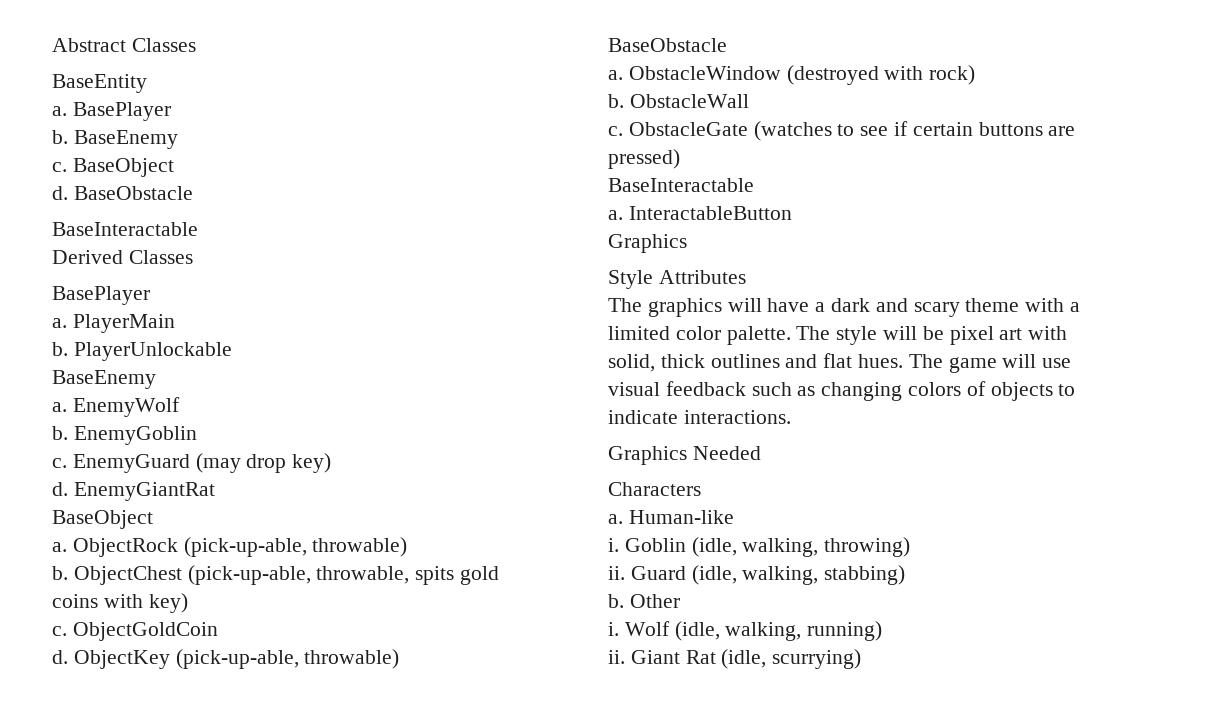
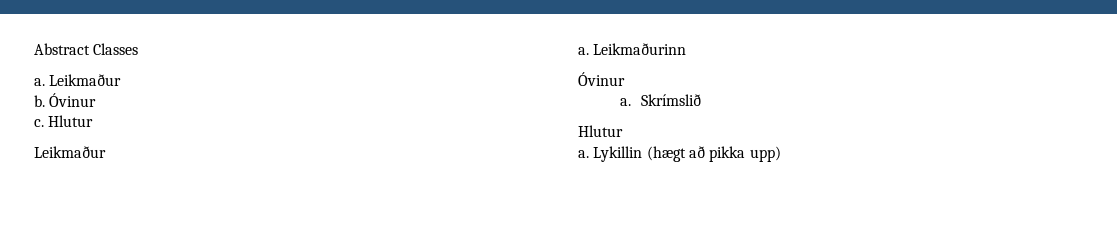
[52,74,147,93] [52,102,171,121] [52,130,178,149] [52,158,174,177] [52,186,193,200] [52,222,198,236] [52,250,193,264] [52,286,150,305] [52,314,175,333] [52,342,232,361] [52,370,156,389] [52,397,180,417] [52,426,197,445] [52,453,332,473] [52,482,215,501] [52,510,153,529] [52,537,408,557] [52,565,500,585] [52,593,188,613] [52,622,218,641] [52,649,400,669] [608,38,727,52] [608,65,976,85] [608,94,749,108] [608,121,1076,141] [608,149,680,169] [608,178,754,192] [608,206,792,220] [608,234,687,253] [608,270,746,289] [608,298,1081,317] [608,326,1068,345] [608,353,1072,373] [608,381,1076,401] [608,410,791,424] [608,446,761,465] [608,482,701,496] [608,510,734,524] [608,537,911,557] [608,565,906,585] [608,594,680,608] [608,621,883,641] [608,649,862,669] BaseEntity // a. BasePlayer // b. BaseEnemy // c. BaseObject // d. BaseObstacle // BaseInteractable // Derived Classes // BasePlayer // a. PlayerMain // b. PlayerUnlockable // BaseEnemy // a. EnemyWolf // b. EnemyGoblin // c. EnemyGuard (may drop key) // d. EnemyGiantRat // BaseObject // a. ObjectRock (pick-up-able, throwable) // b. ObjectChest (pick-up-able, throwable, spits gold coins with key) // c. ObjectGoldCoin // d. ObjectKey (pick-up-able, throwable) // BaseObstacle // a. ObstacleWindow (destroyed with rock) // b. ObstacleWall // c. ObstacleGate (watches to see if certain buttons are pressed) // BaseInteractable // a. InteractableButton // Graphics // Style Attributes // The graphics will have a dark and scary theme with a limited color palette. The style will be pixel art with solid, thick outlines and flat hues. The game will use visual feedback such as changing colors of objects to indicate interactions. // Graphics Needed // Characters // a. Human-like // i. Goblin (idle, walking, throwing) // ii. Guard (idle, walking, stabbing) // b. Other // i. Wolf (idle, walking, running) // ii. Giant Rat (idle, scurrying) -> [34,74,122,86] [34,93,97,107] [34,115,94,127] [34,146,106,158] [578,43,687,55] [578,72,625,86] [619,94,701,106] [578,125,623,137] [578,146,781,162] a. Leikmaður // b. Óvinur // c. Hlutur // Leikmaður // a. Leikmaðurinn // Óvinur // a. Skrímslið // Hlutur // a. Lykillin (hægt að pikka upp)

